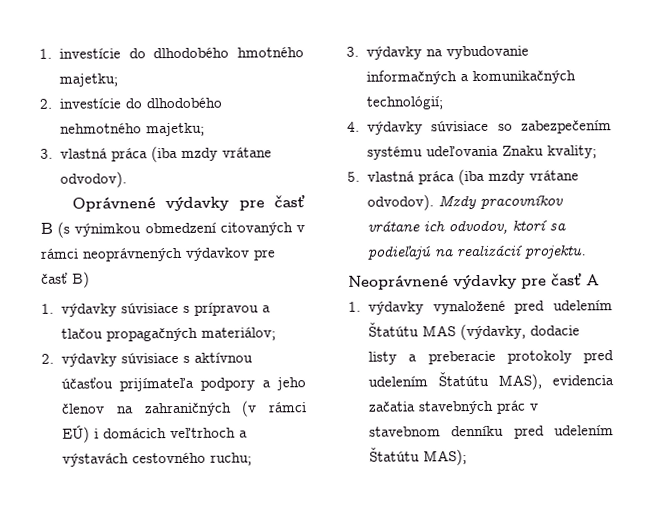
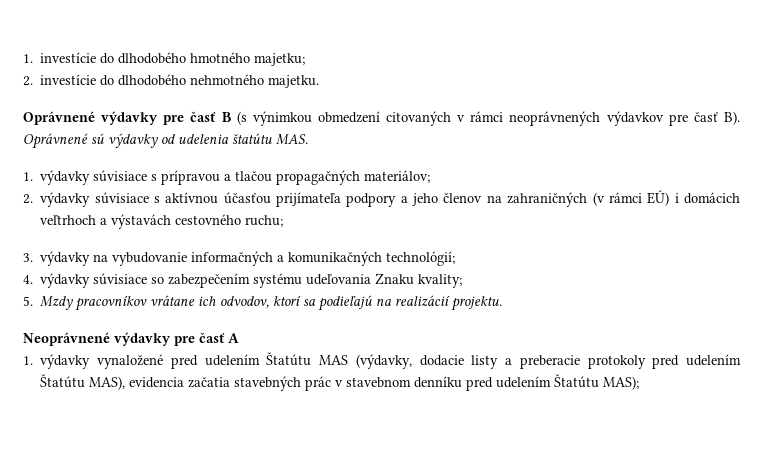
[146,122,206,137] [40,145,273,163] [60,171,128,188] majetku; // 3. vlastná práca (iba mzdy vrátane odvodov). -> [268,75,320,88] majetku.
[72,271,90,288] B) -> [723,111,740,125] [23,133,308,149] B). Oprávnené sú výdavky od udelenia štatútu MAS.
[367,168,580,186] [367,194,435,211] vlastná práca (iba mzdy vrátane odvodov). -> (33, 301) none

